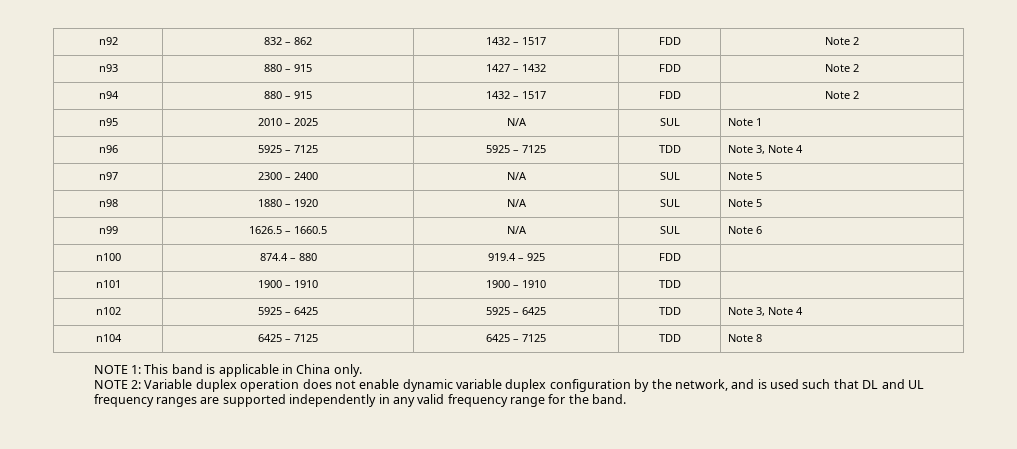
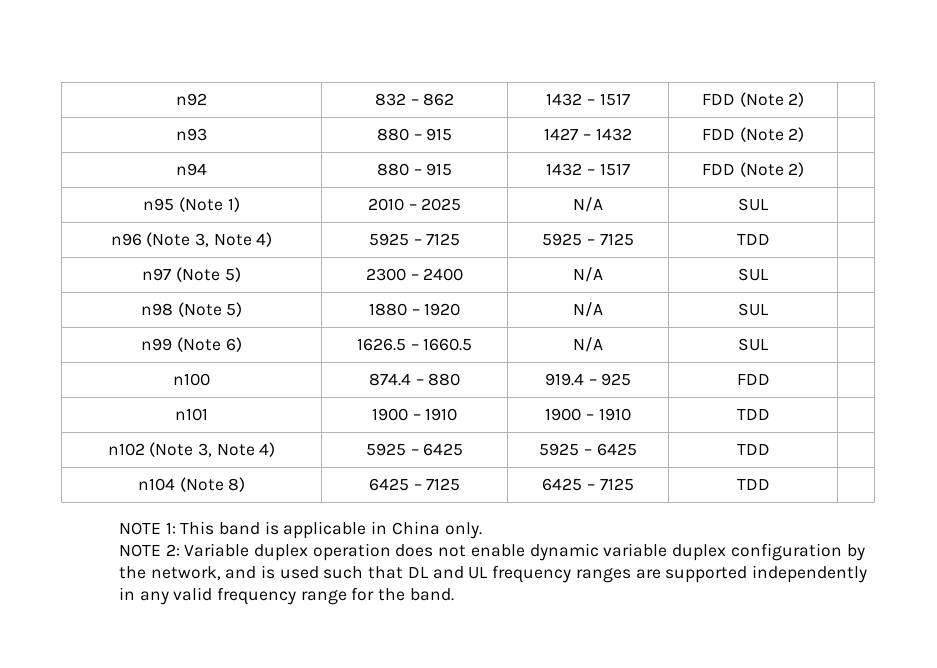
[825,37,859,45] | Note 2 -> [739,92,805,107] (Note 2) |
[825,64,859,72] | Note 2 -> [739,127,805,142] (Note 2) |
[825,91,859,99] | Note 2 -> [739,162,805,177] (Note 2) |
(118, 122) none -> [179,197,240,212] (Note 1)
[728,118,763,126] Note 1 -> (769, 204) none
(118, 149) none -> [146,232,273,247] (Note 3, Note 4)
[728,145,804,154] Note 3, Note 4 -> (770, 239) none
(118, 176) none -> [176,267,241,282] (Note 5)
[728,172,763,180] Note 5 -> (769, 274) none
(118, 203) none -> [177,302,243,317] (Note 5)
[728,199,763,207] Note 5 -> (769, 309) none
(118, 230) none -> [177,337,242,352] (Note 6)
[728,226,763,234] Note 6 -> (769, 344) none
(121, 311) none -> [149,442,276,457] (Note 3, Note 4)
[728,307,804,316] Note 3, Note 4 -> (770, 449) none
(122, 338) none -> [179,477,246,492] (Note 8)
[728,334,763,342] Note 8 -> (770, 484) none

